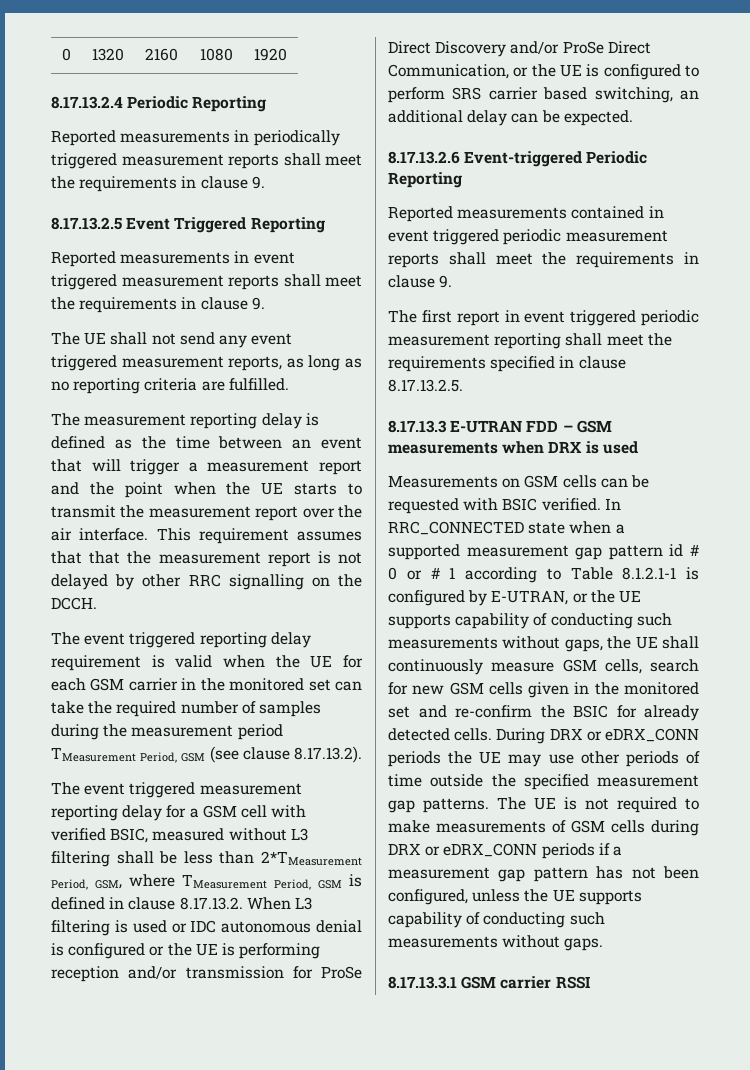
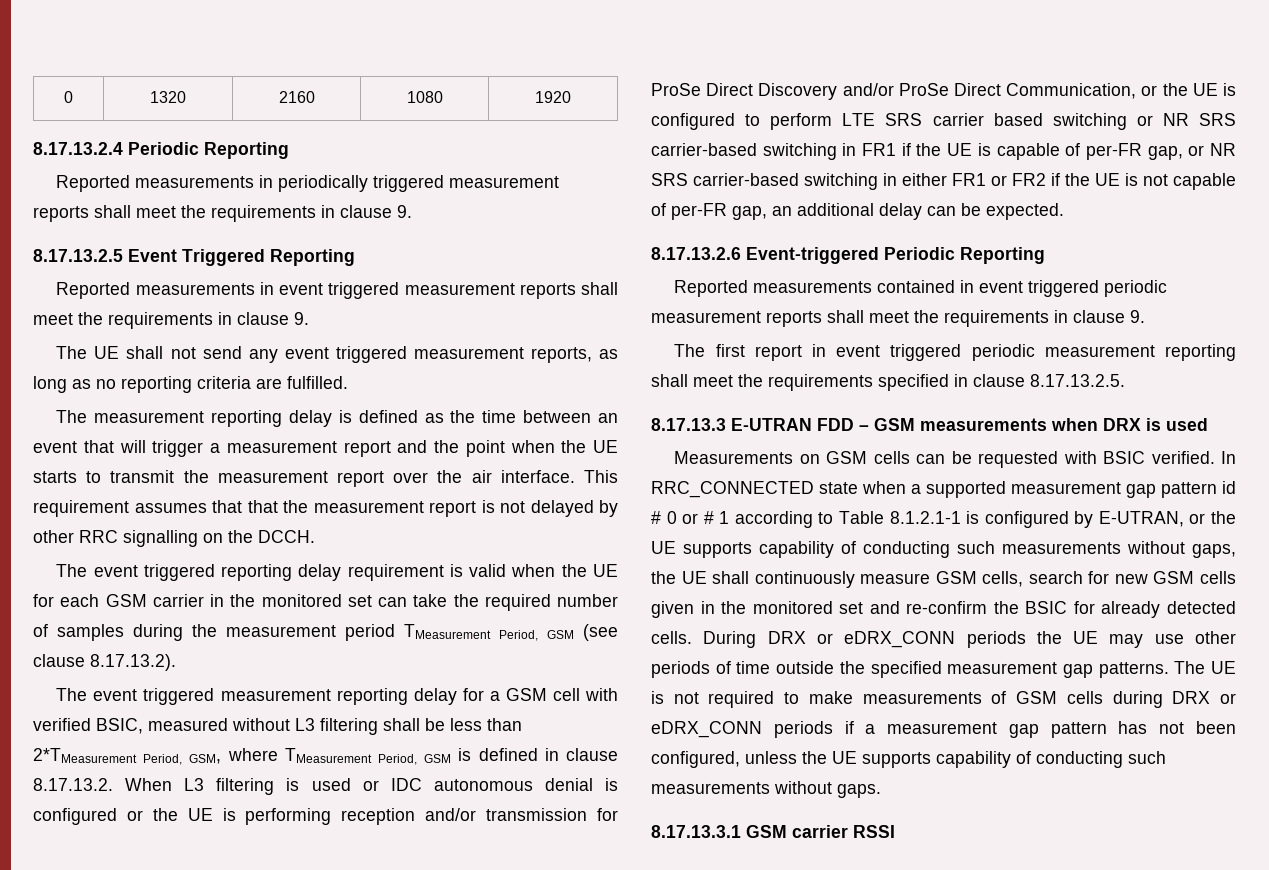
(445, 95) none -> [842,113,876,126] LTE
[594,87,673,103] switching, -> [1052,113,1236,130] [651,143,1236,160] [651,173,1236,190] [651,203,767,220] switching or NR SRS carrier-based switching in FR1 if the UE is capable of per-FR gap, or NR SRS carrier-based switching in either FR1 or FR2 if the UE is not capable of per-FR gap,

